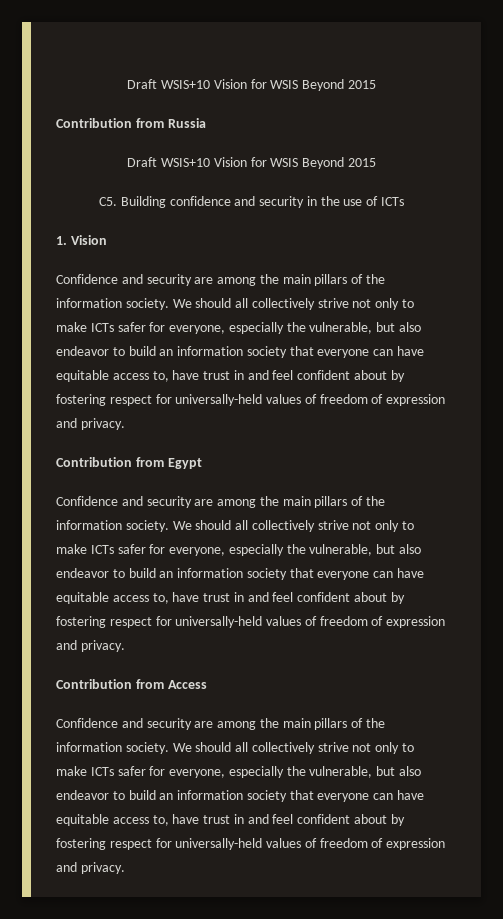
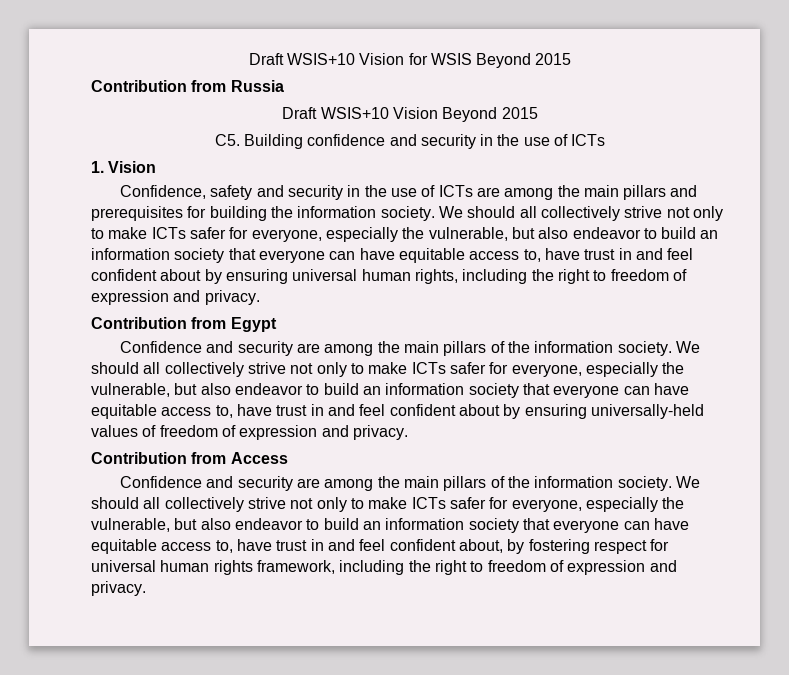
[250,157,299,167] for WSIS -> (438, 113) none
[56,274,364,286] Confidence and security are among the main pillars of -> [120,185,698,200] [91,206,267,221] Confidence, safety and security in the use of ICTs are among the main pillars and prerequisites for building
[56,394,317,406] fostering respect for universally-held values of -> [225,269,607,284] ensuring universal human rights, including the right to
[56,616,172,628] fostering respect for -> [524,404,587,419] ensuring
[354,814,405,826] [56,838,317,850] about by fostering respect for universally-held values of -> [458,539,670,554] [91,560,484,575] about, by fostering respect for universal human rights framework, including the right to

